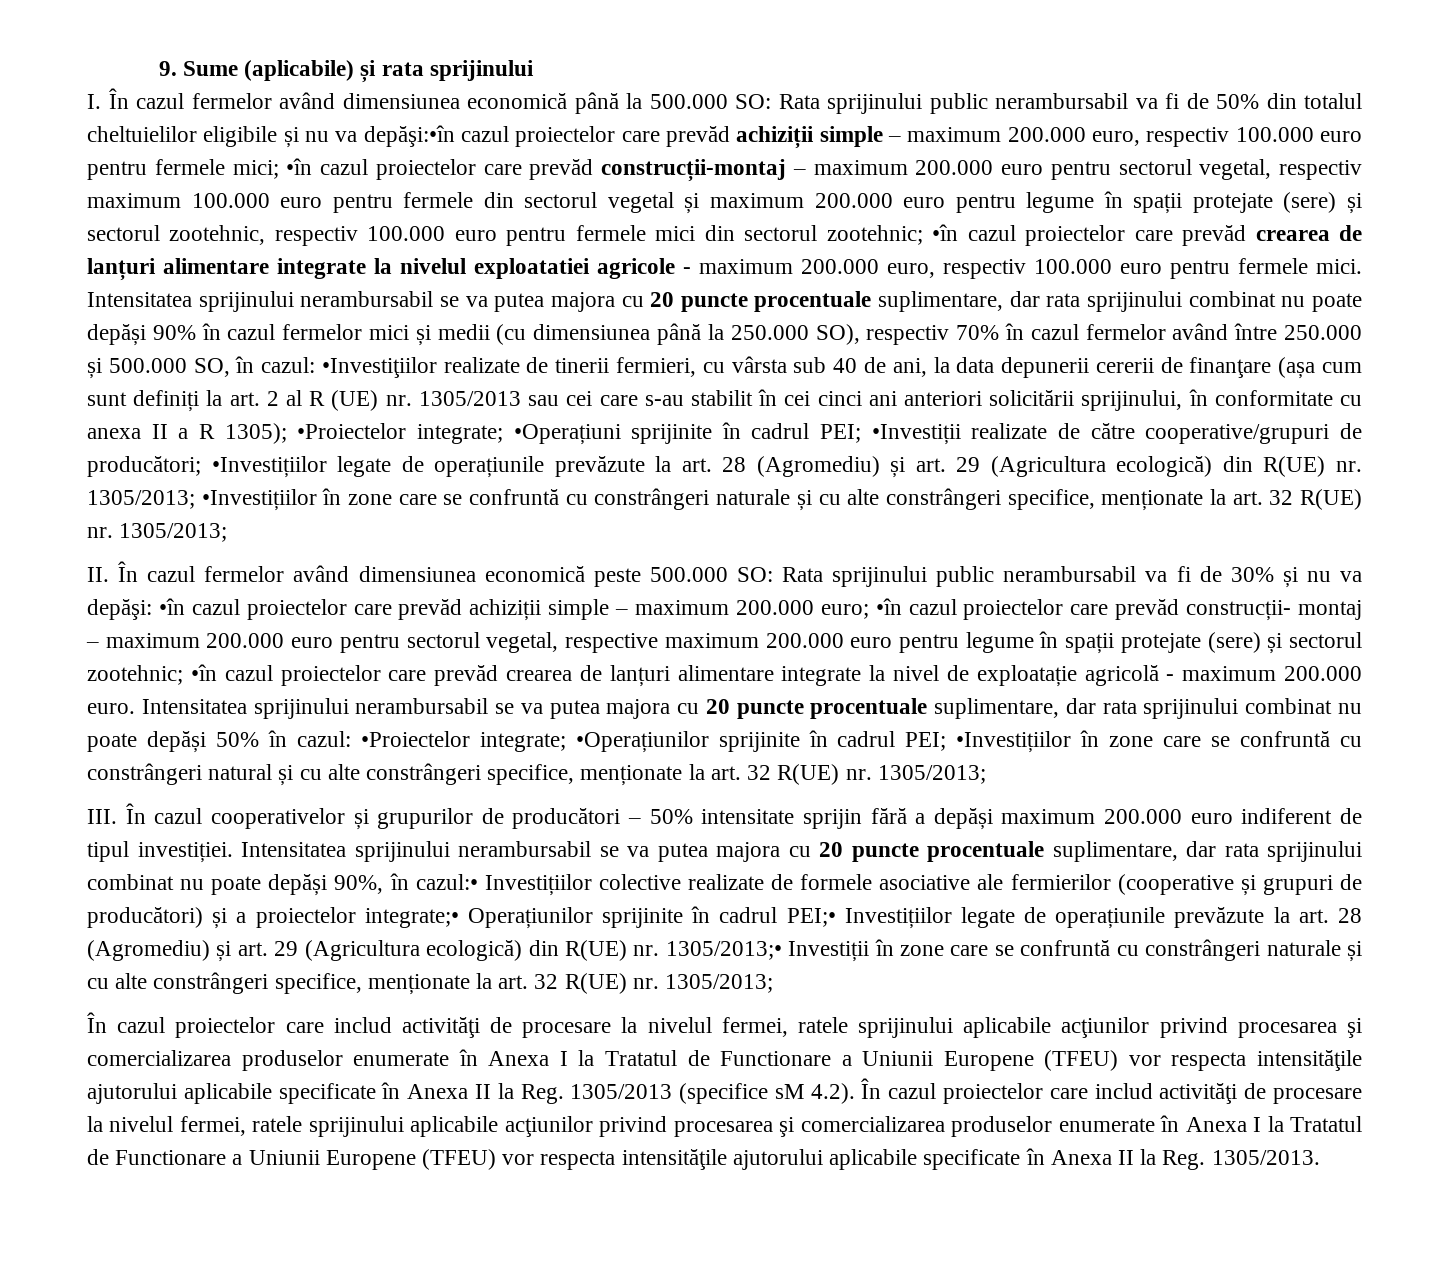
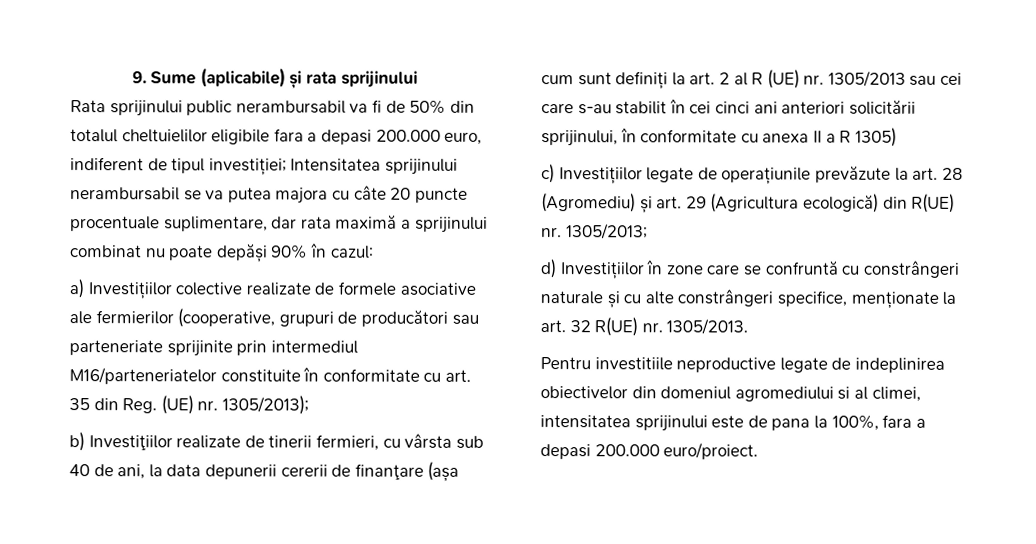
[87,88,771,114] I. În cazul fermelor având dimensiunea economică până la 500.000 SO: -> (418, 79) none
[283,125,1362,149] [87,158,1362,182] [87,191,1363,214] [87,224,1363,246] [87,258,1362,281] [87,291,1081,312] și nu va depăşi:•în cazul proiectelor care prevăd achiziții simple – maximum 200.000 euro, respectiv 100.000 euro pentru fermele mici; •în cazul proiectelor care prevăd construcții-montaj – maximum 200.000 euro pentru sectorul vegetal, respectiv maximum 100.000 euro pentru fermele din sectorul vegetal și maximum 200.000 euro pentru legume în spații protejate (sere) și sectorul zootehnic, respectiv 100.000 euro pentru fermele mici din sectorul zootehnic; •în cazul proiectelor care prevăd crearea de lanțuri alimentare integrate la nivelul exploatatiei agricole - maximum 200.000 euro, respectiv 100.000 euro pentru fermele mici. Intensitatea sprijinului nerambursabil se va putea majora cu 20 puncte procentuale suplimentare, dar rata -> [273,128,483,145] [70,157,458,176] [70,185,468,204] [70,214,411,232] fara a depasi 200.000 euro, indiferent de tipul investiției; Intensitatea sprijinului nerambursabil se va putea majora cu câte 20 puncte procentuale suplimentare, dar rata maximă a
[227,323,1363,346] [87,356,437,379] cazul fermelor mici și medii (cu dimensiunea până la 250.000 SO), respectiv 70% în cazul fermelor având între 250.000 și 500.000 SO, în cazul: •Investiţiilor -> [330,245,374,259] [69,279,476,300] [69,308,479,328] [69,340,358,357] [69,367,471,385] [69,395,309,415] [69,432,173,452] cazul: // a) Investițiilor colective realizate de formele asociative ale fermierilor (cooperative, grupuri de producători sau parteneriate sprijinite prin intermediul M16/parteneriatelor constituite în conformitate cu art. 35 din Reg. (UE) nr. 1305/2013); // b) Investiţiilor
[224,422,1362,445] [87,456,327,478] 1305); •Proiectelor integrate; •Operațiuni sprijinite în cadrul PEI; •Investiții realizate de către cooperative/grupuri de producători; •Investițiilor -> [854,127,897,147] [541,164,643,185] 1305) // c) Investițiilor
[201,489,317,511] •Investițiilor -> [540,259,645,280] // d) Investițiilor
[119,523,228,542] [87,561,1362,588] [87,598,1362,621] [86,631,1362,654] [87,664,1362,687] [87,698,1362,719] [87,730,1362,753] [87,763,986,786] [87,803,1362,830] [87,841,1362,863] [87,873,1362,896] [87,906,1362,929] [87,939,1363,962] [87,972,774,995] [87,1012,1362,1038] [87,1049,1362,1071] [87,1078,1363,1104] [87,1115,1363,1137] [87,1148,1320,1170] 1305/2013; // II. În cazul fermelor având dimensiunea economică peste 500.000 SO: Rata sprijinului public nerambursabil va fi de 30% și nu va depăşi: •în cazul proiectelor care prevăd achiziții simple – maximum 200.000 euro; •în cazul proiectelor care prevăd construcții- montaj – maximum 200.000 euro pentru sectorul vegetal, respective maximum 200.000 euro pentru legume în spații protejate (sere) și sectorul zootehnic; •în cazul proiectelor care prevăd crearea de lanțuri alimentare integrate la nivel de exploatație agricolă - maximum 200.000 euro. Intensitatea sprijinului nerambursabil se va putea majora cu 20 puncte procentuale suplimentare, dar rata sprijinului combinat nu poate depăși 50% în cazul: •Proiectelor integrate; •Operațiunilor sprijinite în cadrul PEI; •Investițiilor în zone care se confruntă cu constrângeri natural și cu alte constrângeri specifice, menționate la art. 32 R(UE) nr. 1305/2013; // III. În cazul cooperativelor și grupurilor de producători – 50% intensitate sprijin fără a depăși maximum 200.000 euro indiferent de tipul investiției. Intensitatea sprijinului nerambursabil se va putea majora cu 20 puncte procentuale suplimentare, dar rata sprijinului combinat nu poate depăși 90%, în cazul:• Investițiilor colective realizate de formele asociative ale fermierilor (cooperative și grupuri de producători) și a proiectelor integrate;• Operațiunilor sprijinite în cadrul PEI;• Investițiilor legate de operațiunile prevăzute la art. 28 (Agromediu) și art. 29 (Agricultura ecologică) din R(UE) nr. 1305/2013;• Investiții în zone care se confruntă cu constrângeri naturale și cu alte constrângeri specifice, menționate la art. 32 R(UE) nr. 1305/2013; // În cazul proiectelor care includ activităţi de procesare la nivelul fermei, ratele sprijinului aplicabile acţiunilor privind procesarea şi comercializarea produselor enumerate în Anexa I la Tratatul de Functionare a Uniunii Europene (TFEU) vor respecta intensităţile ajutorului aplicabile specificate în Anexa II la Reg. 1305/2013 (specifice sM 4.2). În cazul proiectelor care includ activităţi de procesare la nivelul fermei, ratele sprijinului aplicabile acţiunilor privind procesarea şi comercializarea produselor enumerate în Anexa I la Tratatul de Functionare a Uniunii Europene (TFEU) vor respecta intensităţile ajutorului aplicabile specificate în Anexa II la Reg. 1305/2013. -> [666,318,749,335] [540,357,945,373] [540,386,921,402] [540,414,926,432] [540,442,759,460] 1305/2013. // Pentru investitiile neproductive legate de indeplinirea obiectivelor din domeniul agromediului si al climei, intensitatea sprijinului este de pana la 100%, fara a depasi 200.000 euro/proiect.

